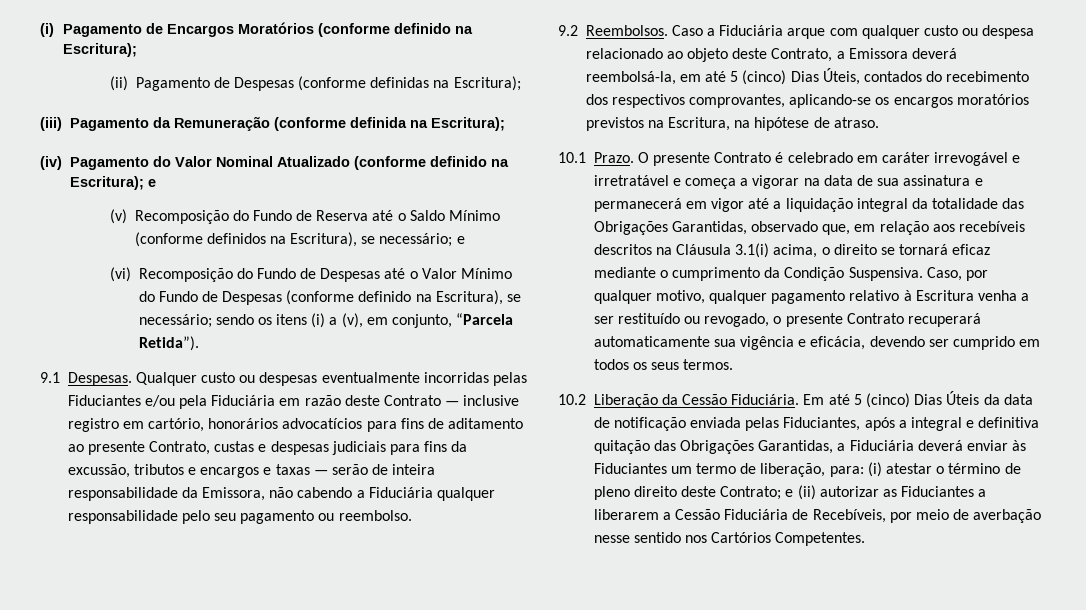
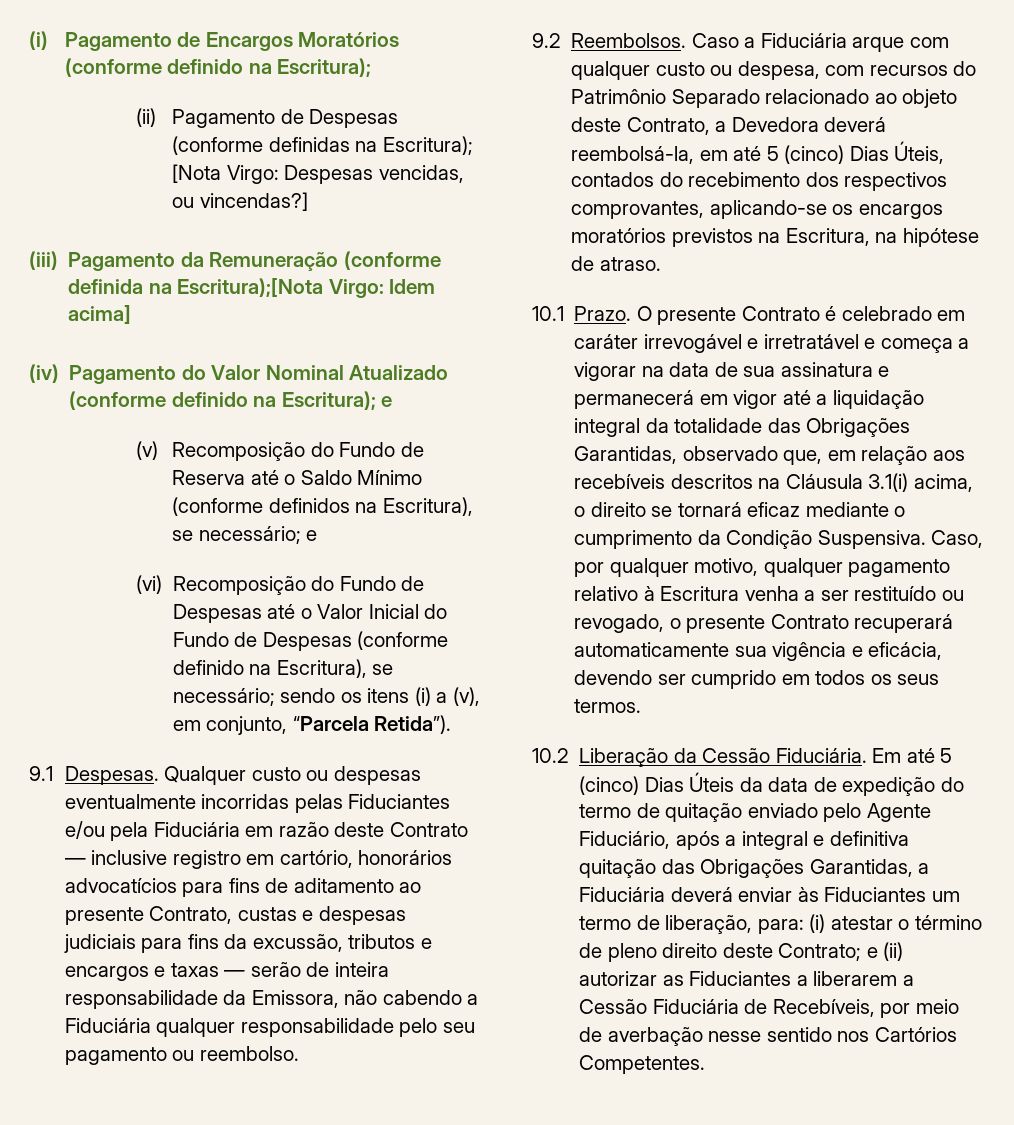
(521, 83) none -> [171,164,464,184] [171,192,308,211] [Nota Virgo: Despesas vencidas, ou vincendas?]
[430,117,505,131] Escritura); -> [177,278,436,298] [68,305,132,324] Escritura);[Nota Virgo: Idem acima]
[461,268,513,279] Mínimo -> [368,604,419,619] Inicial
[982,25,1035,39] despesa -> [737,61,977,80] [571,89,760,108] despesa, com recursos do Patrimônio Separado
[848,48,908,59] Emissora -> [731,117,819,132] Devedora
[613,417,861,431] notificação enviada pelas Fiduciantes, -> [842,777,964,796] [579,803,931,822] [579,831,671,849] expedição do termo de quitação enviado pelo Agente Fiduciário,

